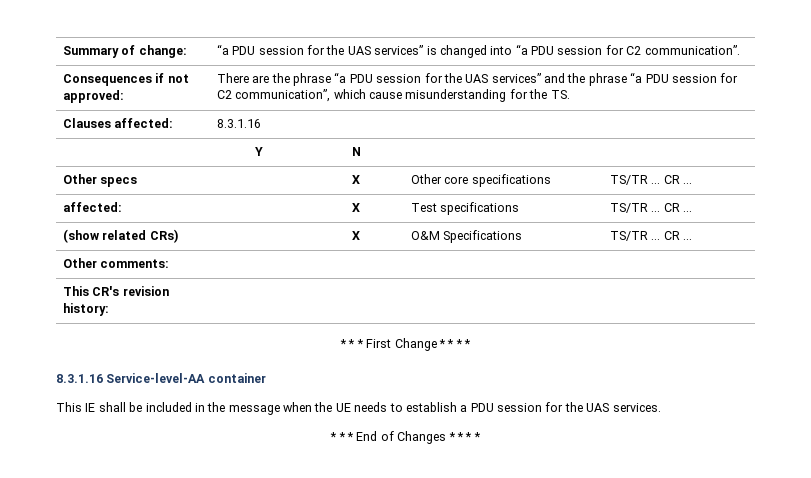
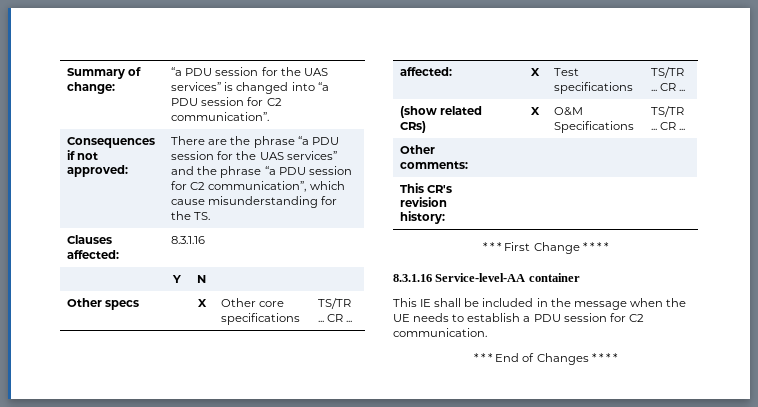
[564,402,661,412] the UAS services. -> [628,314,644,322] [393,328,487,337] C2 communication.

